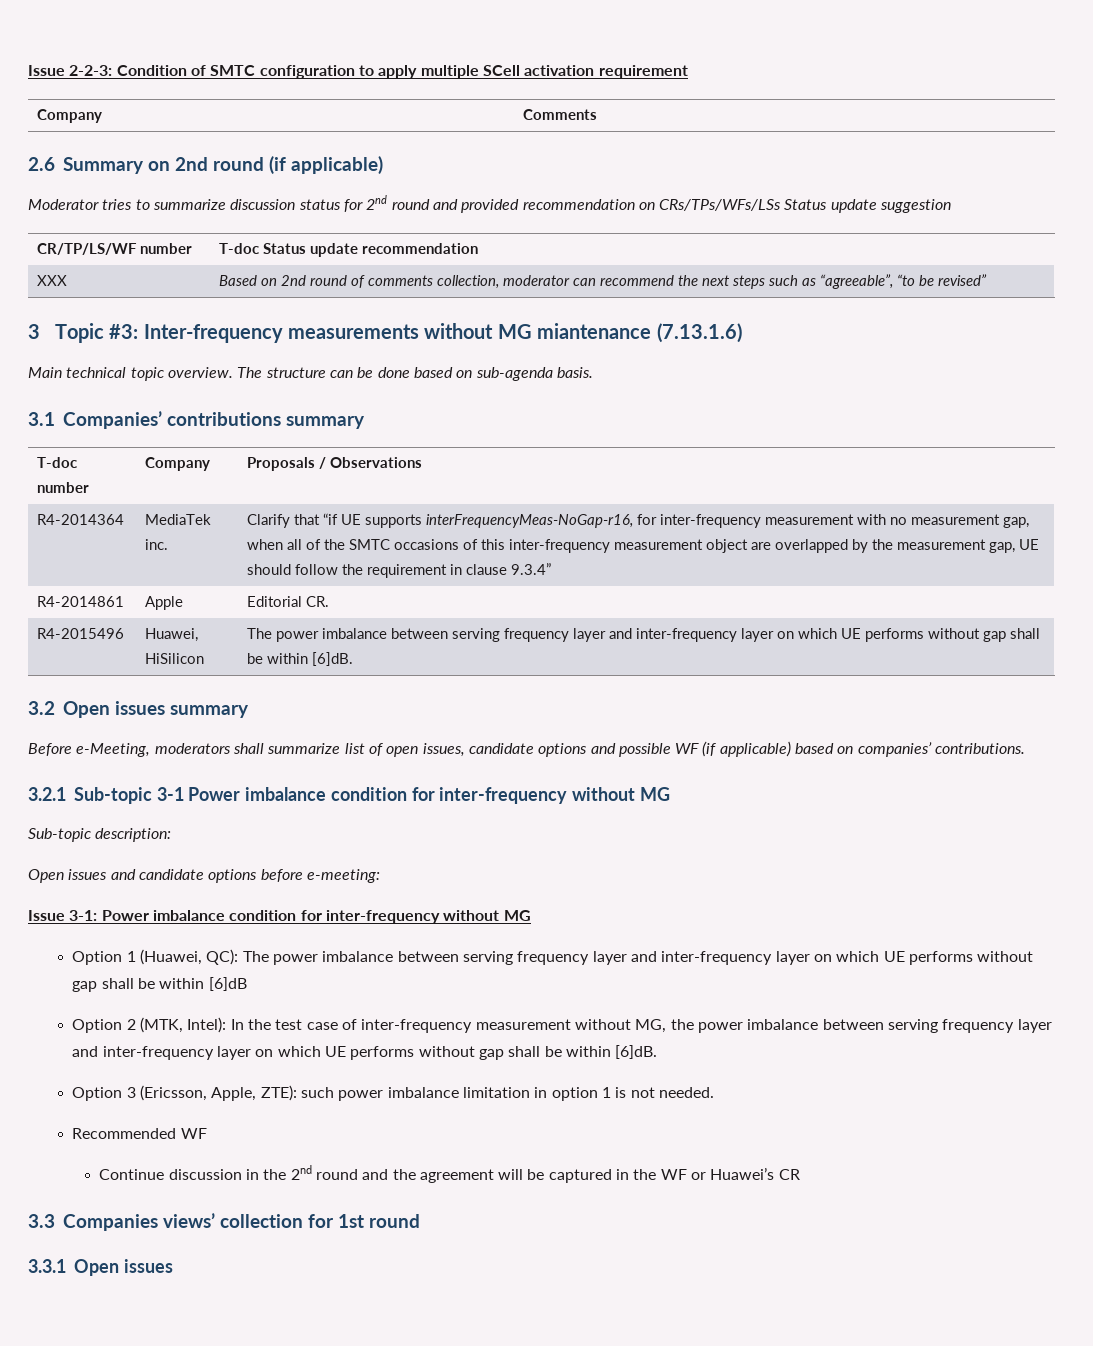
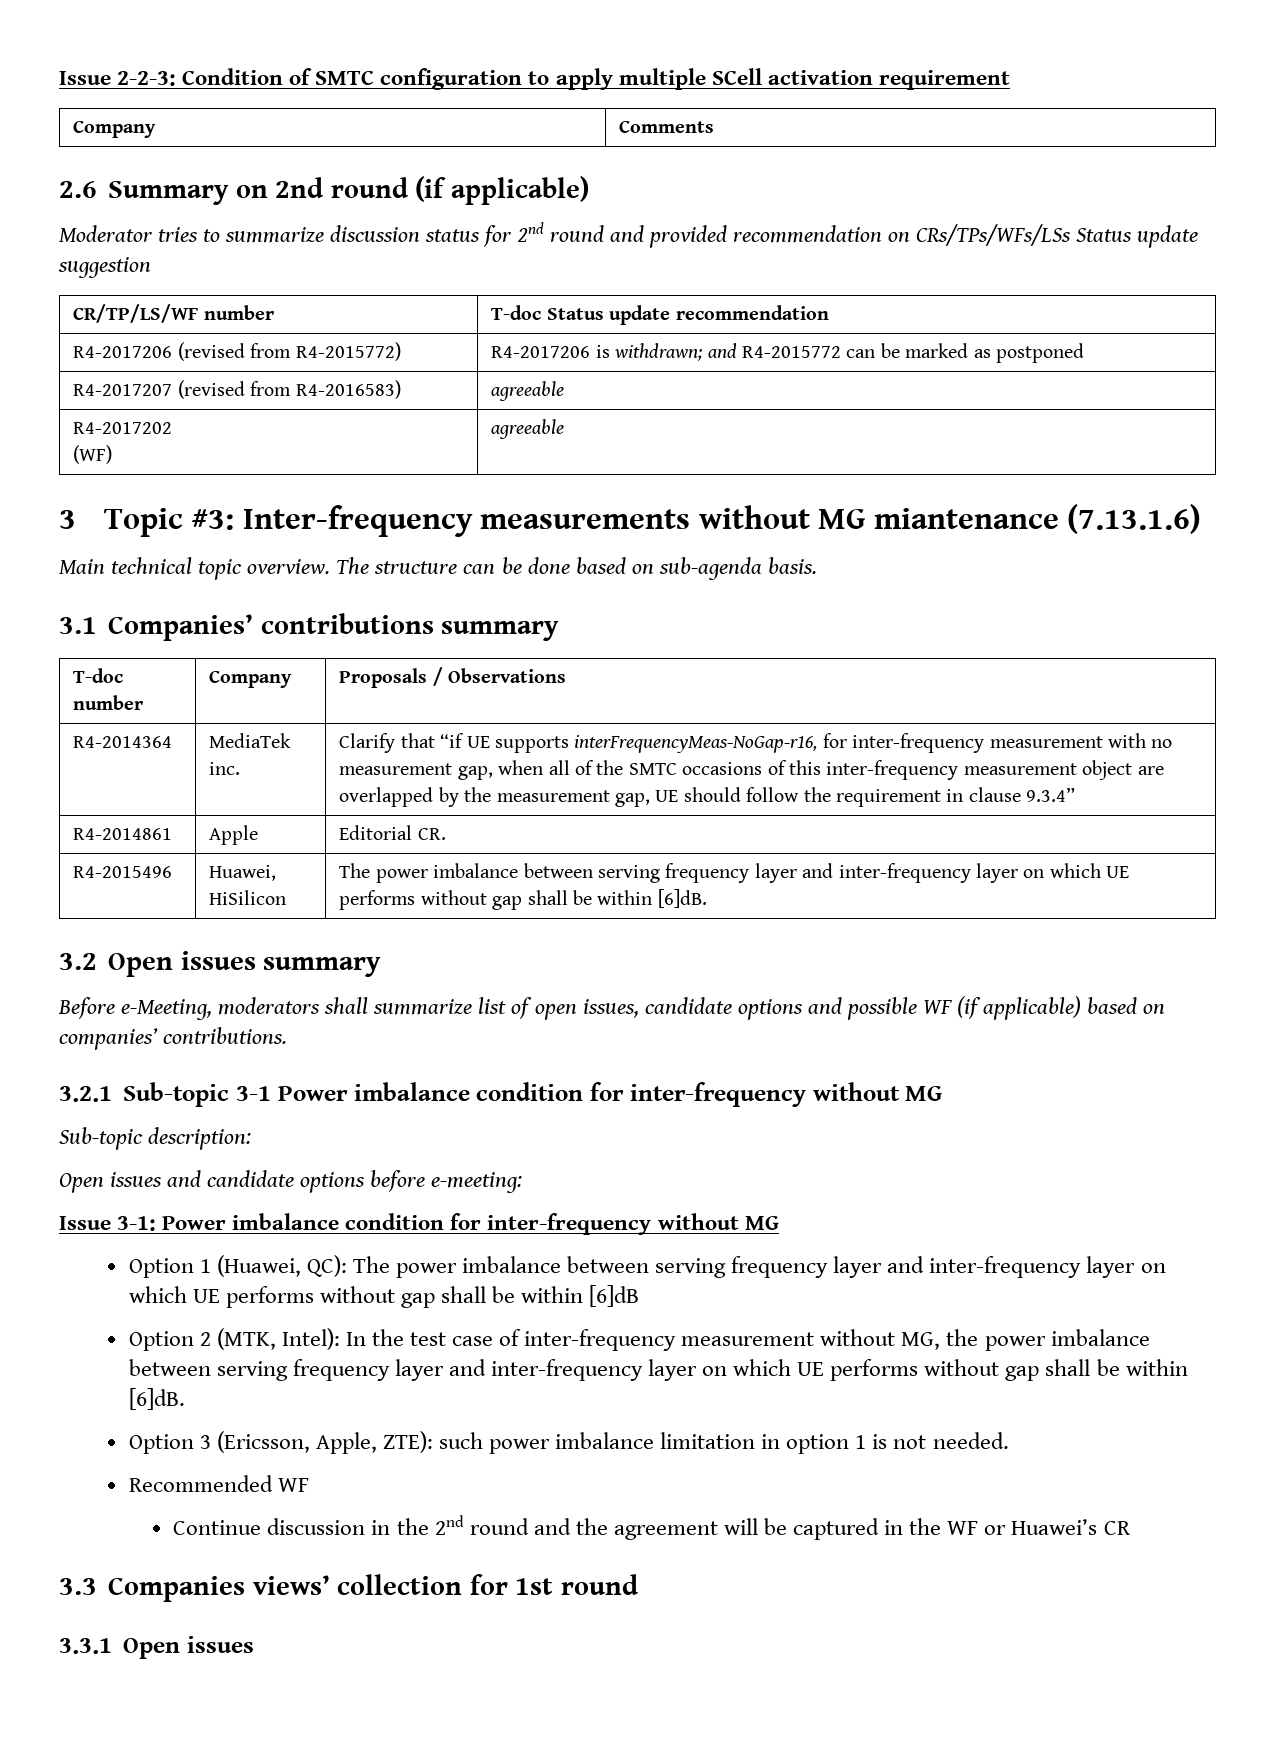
[36,275,67,286] [218,274,987,289] XXX | Based on 2nd round of comments collection, moderator can recommend the next steps such as “agreeable”, “to be revised” -> [73,342,401,361] [491,343,1085,363] [73,380,401,399] [491,381,565,401] [73,422,173,434] [73,445,113,464] [491,419,565,439] R4-2017206 (revised from R4-2015772) | R4-2017206 is withdrawn; and R4-2015772 can be marked as postponed // R4-2017207 (revised from R4-2016583) | agreeable // R4-2017202 // (WF) | agreeable

